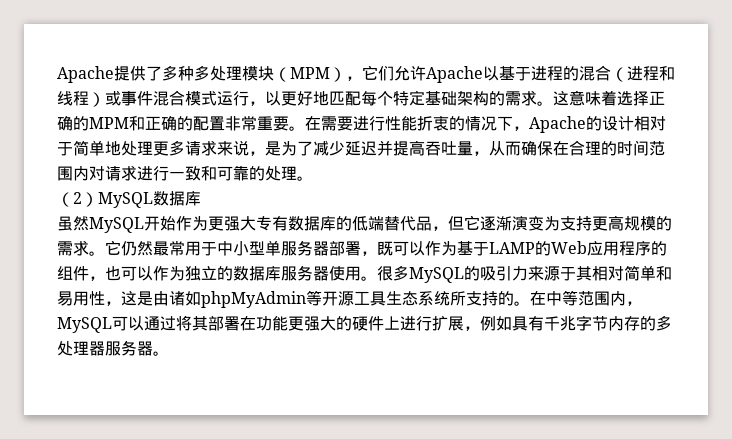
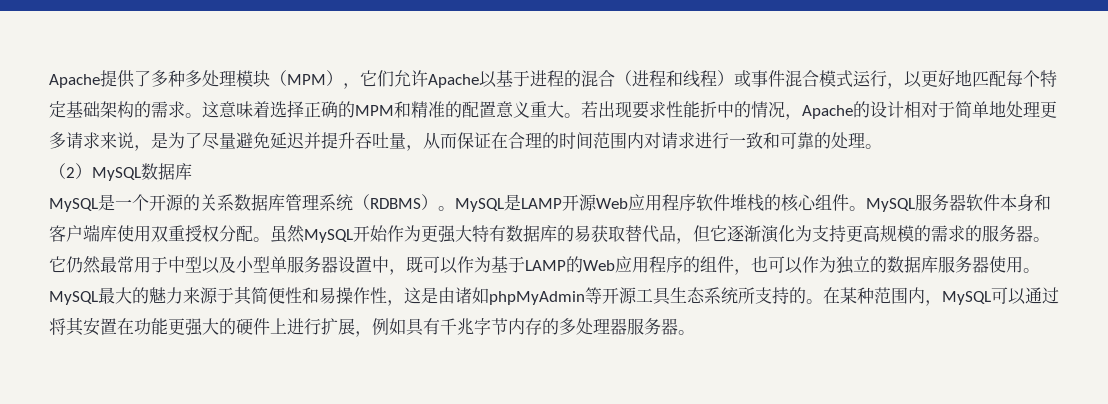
[145,116,513,131] 正确的配置非常重要。在需要进行性能折衷的情况下 -> [411,101,785,119] 精准的配置意义重大。若出现要求性能折中的情况
[313,141,345,156] 减少 -> [202,132,270,150] 尽量避免
[409,140,425,156] 高 -> [338,132,355,149] 升
[521,141,553,156] 确保 -> [457,132,491,149] 保证
(201, 198) none -> [49,194,1051,212] [49,224,270,242] MySQL是一个开源的关系数据库管理系统（RDBMS）。MySQL是LAMP开源Web应用程序软件堆栈的核心组件。MySQL服务器软件本身和客户端库使用双重授权分配。
[256,216,272,231] 专 -> [472,225,489,243] 特
[352,216,384,231] 低端 -> [574,225,625,242] 易获取
[528,216,544,231] 变 -> [778,225,795,242] 化
(89, 248) none -> [965,225,1033,242] 的服务器
(233, 248) none -> [185,256,236,274] 型以及
[329,241,361,256] 部署 -> [338,256,389,273] 设置中
[377,265,672,283] [57,291,89,306] 很多MySQL的吸引力来源于其相对简单和易用 -> [49,286,370,305] MySQL最大的魅力来源于其简便性和易操作
[546,290,578,306] 中等 -> [840,287,874,304] 某种
[208,316,240,331] 部署 -> [83,318,117,336] 安置

